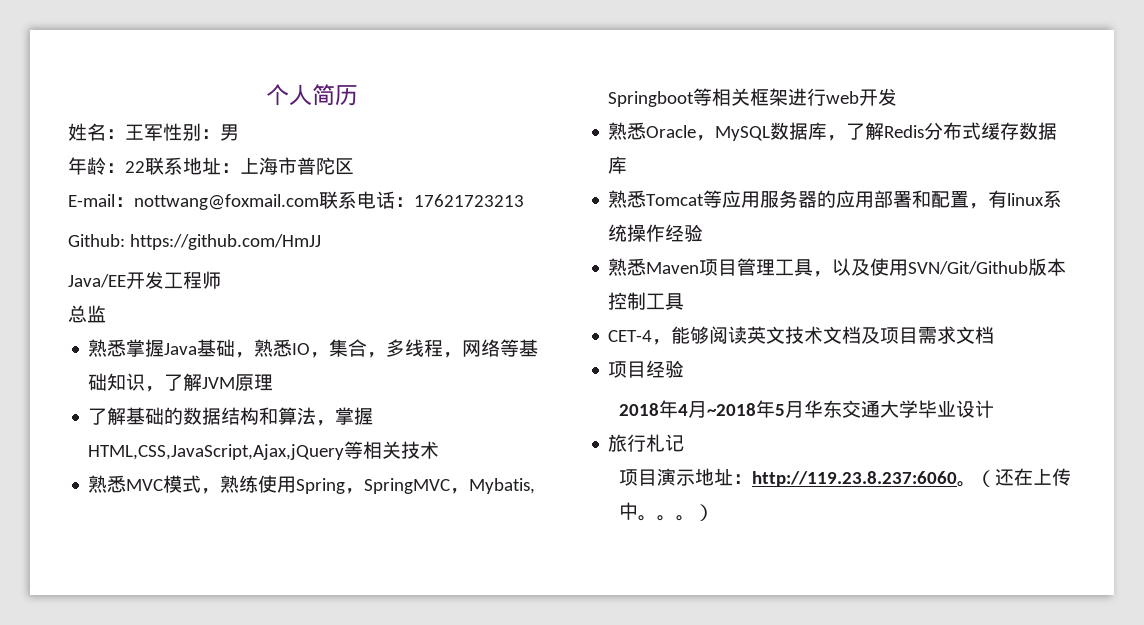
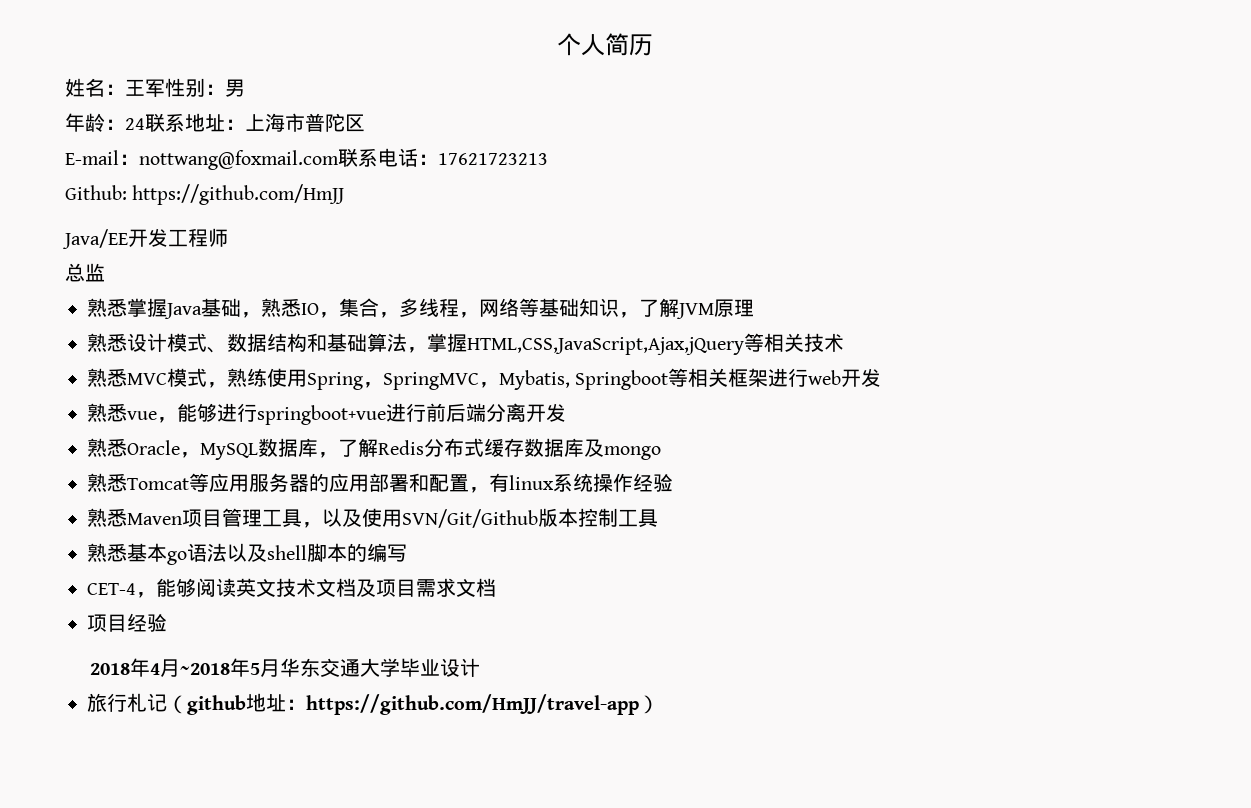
[125,161,145,173] 22 -> [125,118,145,130] 24
[88,407,184,425] 了解基础的 -> [87,333,227,353] 熟悉设计模式、
(279, 416) none -> [327,333,367,352] 基础
(898, 97) none -> [87,403,566,425] // 熟悉vue，能够进行springboot+vue进行前后端分离开发
(628, 165) none -> [584,439,661,460] 及mongo
(685, 301) none -> [87,543,407,565] // 熟悉基本go语法以及shell脚本的编写
[618,468,1071,487] [618,502,695,521] // 项目演示地址：http://119.23.8.237:6060。（还在上传中。。。 -> [167,693,639,715] （github地址：https://github.com/HmJJ/travel-app

